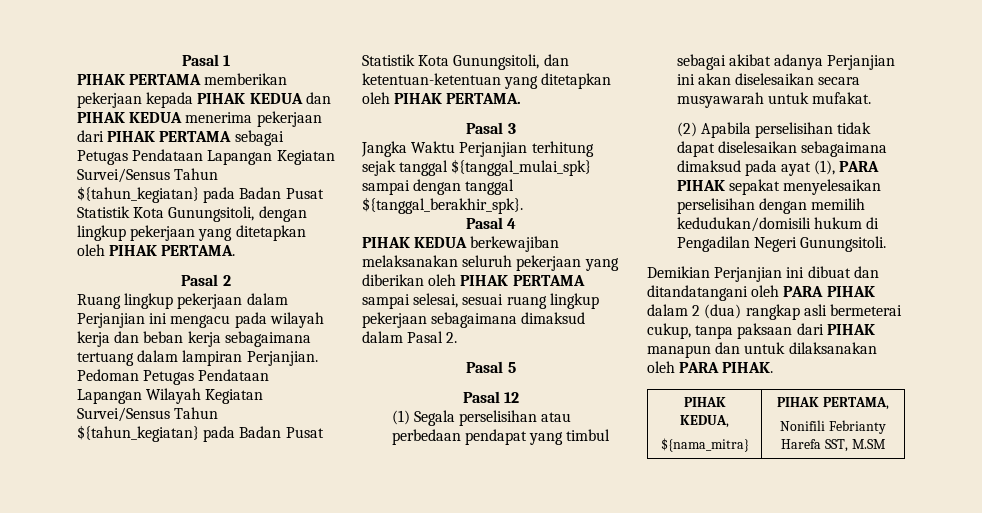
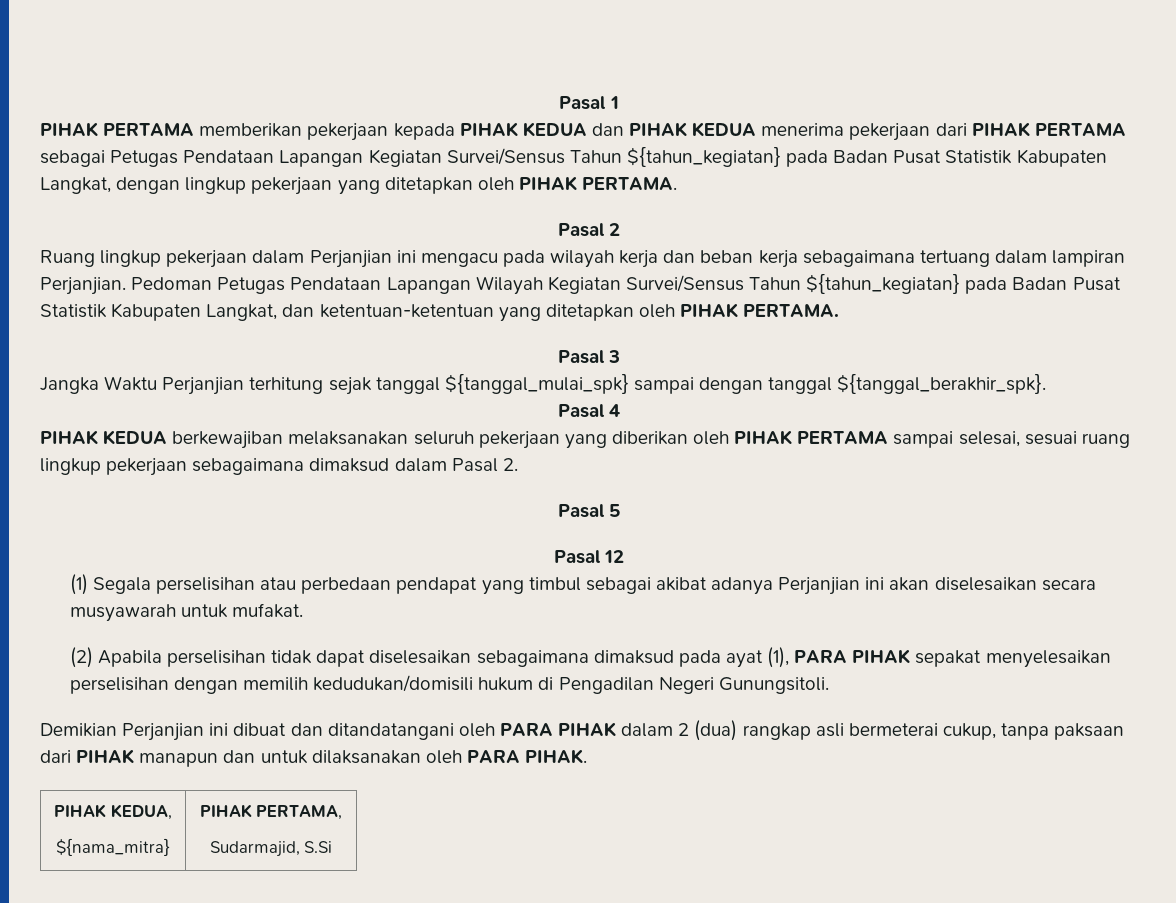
[133,206,255,222] Kota Gunungsitoli, -> [1016,149,1107,167] [40,177,111,194] Kabupaten Langkat,
[418,54,540,70] Kota Gunungsitoli, -> [111,303,278,321] Kabupaten Langkat,
[780,420,886,434] [781,439,886,452] Nonifili Febrianty Harefa SST, M.SM -> [209,841,333,857] Sudarmajid, S.Si

